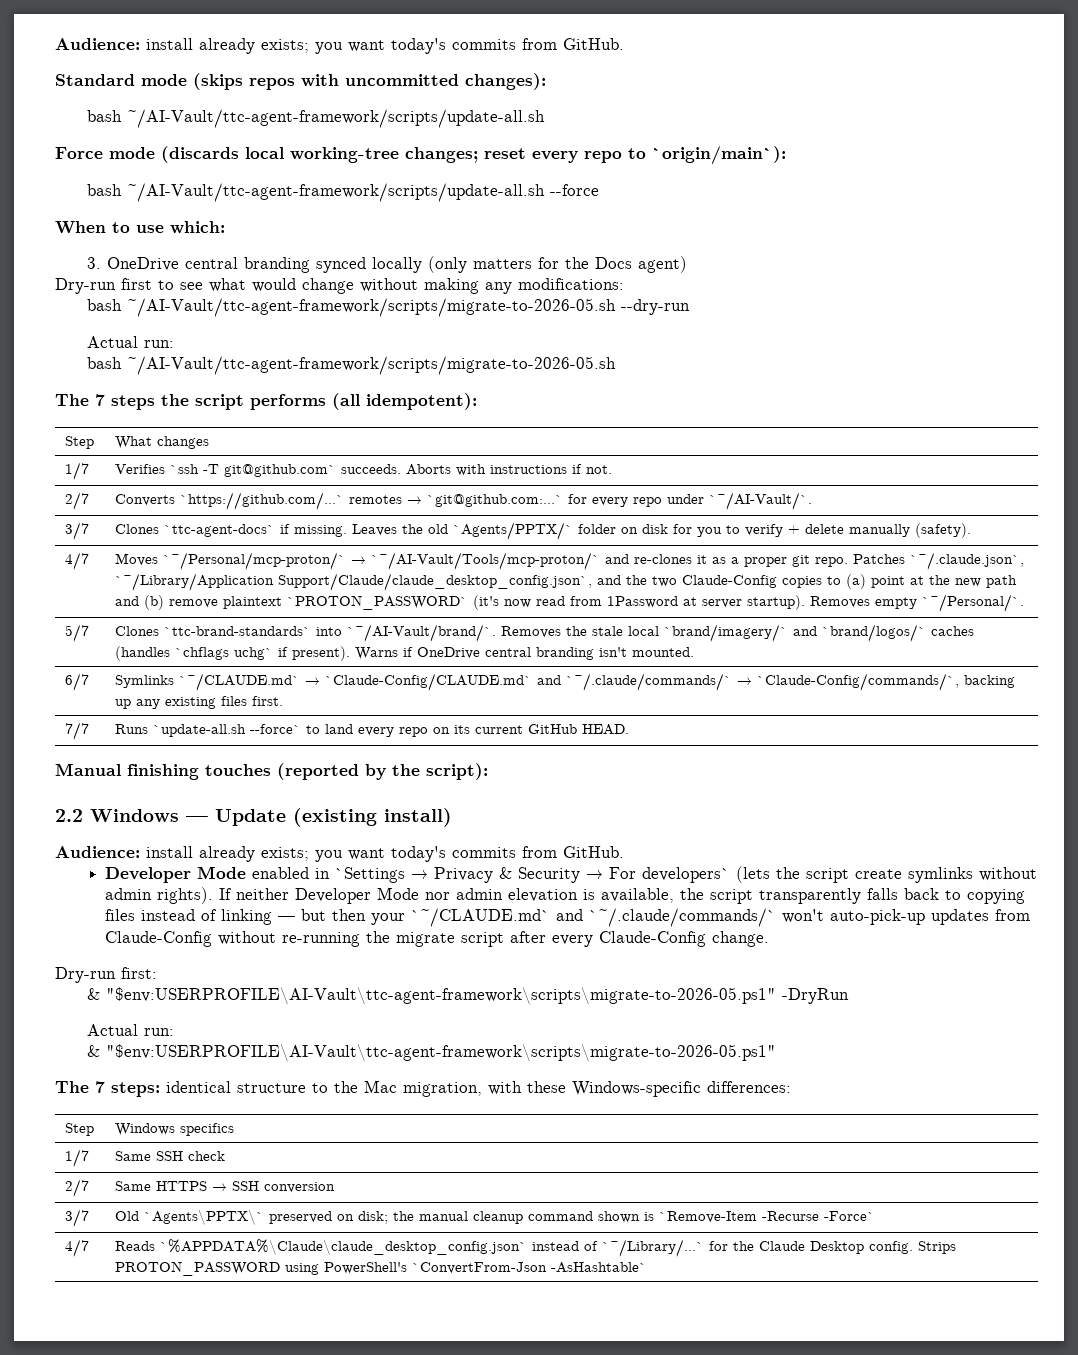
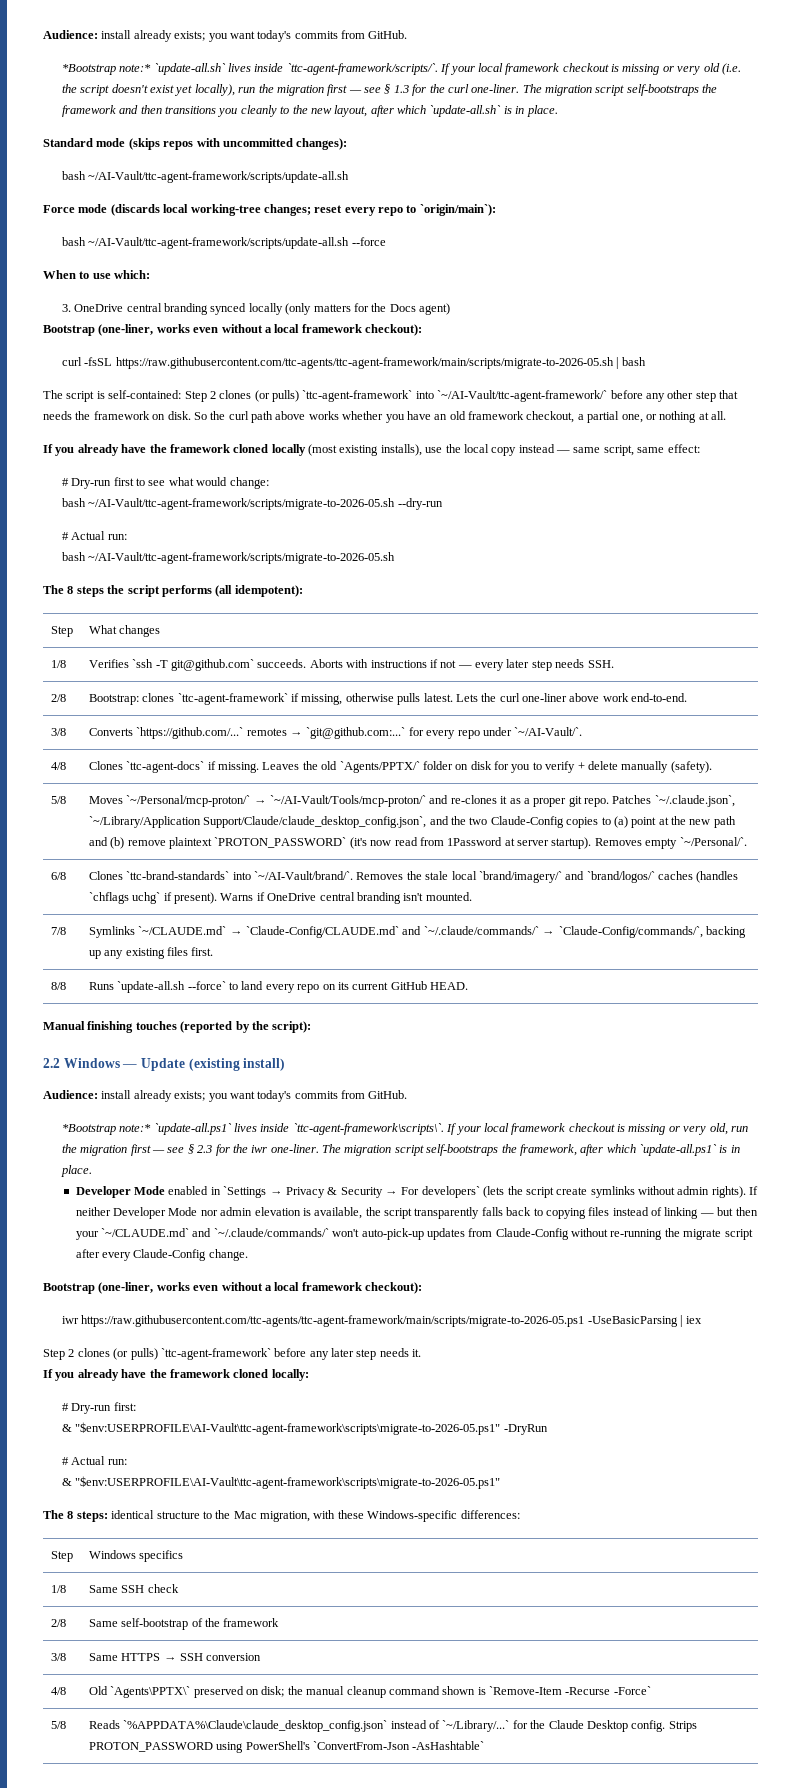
(624, 44) none -> [61,63,741,75] [61,84,718,96] [61,105,558,117] // *Bootstrap note:* `update-all.sh` lives inside `ttc-agent-framework/scripts/`. If your local framework checkout is missing or very old (i.e. the script doesn't exist yet locally), run the migration first — see § 1.3 for the curl one-liner. The migration script self-bootstraps the framework and then transitions you cleanly to the new layout, after which `update-all.sh` is in place.
(687, 264) none -> [43,324,422,336] [61,357,647,369] [43,390,738,402] [43,411,726,423] [43,444,700,456] [61,478,69,486] Bootstrap (one-liner, works even without a local framework checkout): // curl -fsSL https://raw.githubusercontent.com/ttc-agents/ttc-agent-framework/main/scripts/migrate-to-2026-05.sh | bash // The script is self-contained: Step 2 clones (or pulls) `ttc-agent-framework` into `~/AI-Vault/ttc-agent-framework/` before any other step that needs the framework on disk. So the curl path above works whether you have an old framework checkout, a partial one, or nothing at all. // If you already have the framework cloned locally (most existing installs), use the local copy instead — same script, same effect: // #
[302,278,624,294] change without making any modifications: -> [229,477,269,489] change:
(690, 307) none -> [61,532,69,540] #
[95,394,105,406] 7 -> [67,586,74,594] 8
[65,462,90,480] 1/7 -> [50,660,66,668] 1/8
[586,465,613,474] [65,492,90,510] not. // 2/7 -> [440,659,614,671] [50,694,66,702] [88,693,688,705] [50,728,66,736] not — every later step needs SSH. // 2/8 | Bootstrap: clones `ttc-agent-framework` if missing, otherwise pulls latest. Lets the curl one-liner above work end-to-end. // 3/8
[65,522,90,540] 3/7 -> [50,762,66,770] 4/8
[65,552,90,570] 4/7 -> [50,796,66,804] 5/8
[65,624,90,642] 5/7 -> [50,872,66,880] 6/8
[65,673,90,691] 6/7 -> [50,927,66,935] 7/8
[65,722,90,740] 7/7 -> [50,982,66,990] 8/8
(624, 852) none -> [61,1123,748,1135] [61,1144,740,1156] [60,1165,92,1177] // *Bootstrap note:* `update-all.ps1` lives inside `ttc-agent-framework\scripts\`. If your local framework checkout is missing or very old, run the migration first — see § 2.3 for the iwr one-liner. The migration script self-bootstraps the framework, after which `update-all.ps1` is in place.
(770, 939) none -> [43,1282,422,1294] [61,1315,703,1327] [43,1348,422,1360] [43,1369,309,1381] [61,1403,69,1411] Bootstrap (one-liner, works even without a local framework checkout): // iwr https://raw.githubusercontent.com/ttc-agents/ttc-agent-framework/main/scripts/migrate-to-2026-05.ps1 -UseBasicParsing | iex // Step 2 clones (or pulls) `ttc-agent-framework` before any later step needs it. // If you already have the framework cloned locally: // #
(849, 996) none -> [61,1457,69,1465] #
[95,1081,105,1093] 7 -> [67,1511,74,1519] 8
[65,1149,90,1167] 1/7 -> [50,1585,66,1593] 1/8
[65,1179,90,1197] 2/7 -> [50,1619,66,1627] [88,1618,280,1630] [50,1653,66,1661] 2/8 | Same self-bootstrap of the framework // 3/8
[65,1209,90,1227] 3/7 -> [50,1687,66,1695] 4/8
[65,1239,90,1257] 4/7 -> [50,1721,66,1729] 5/8

